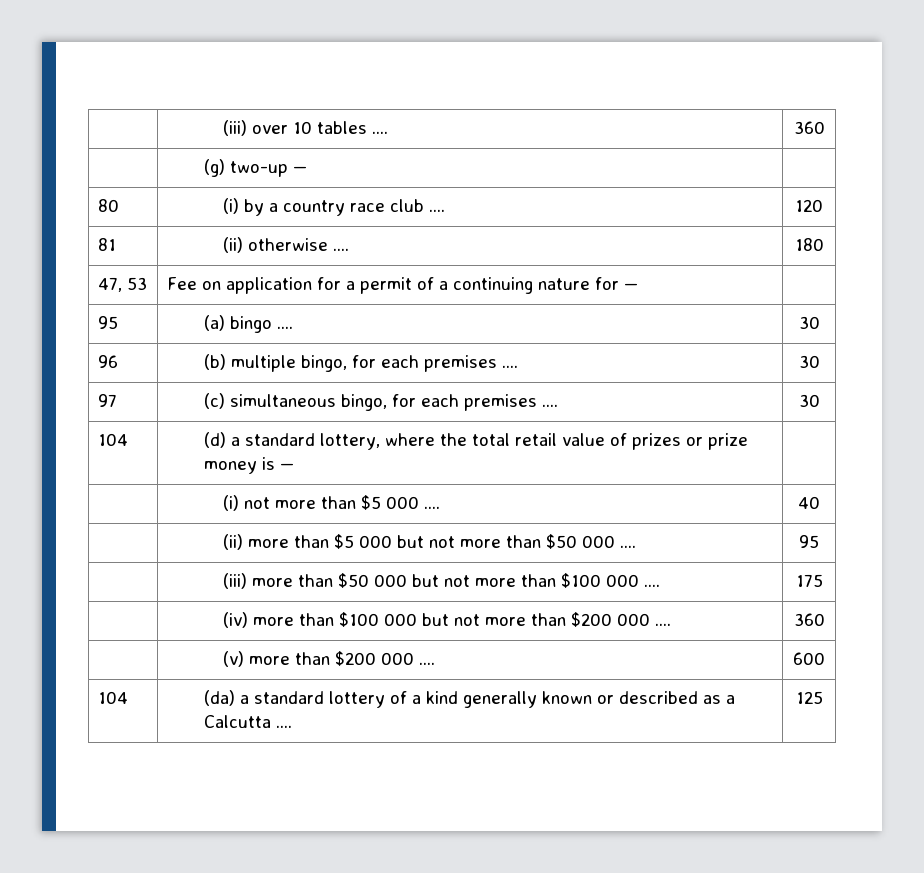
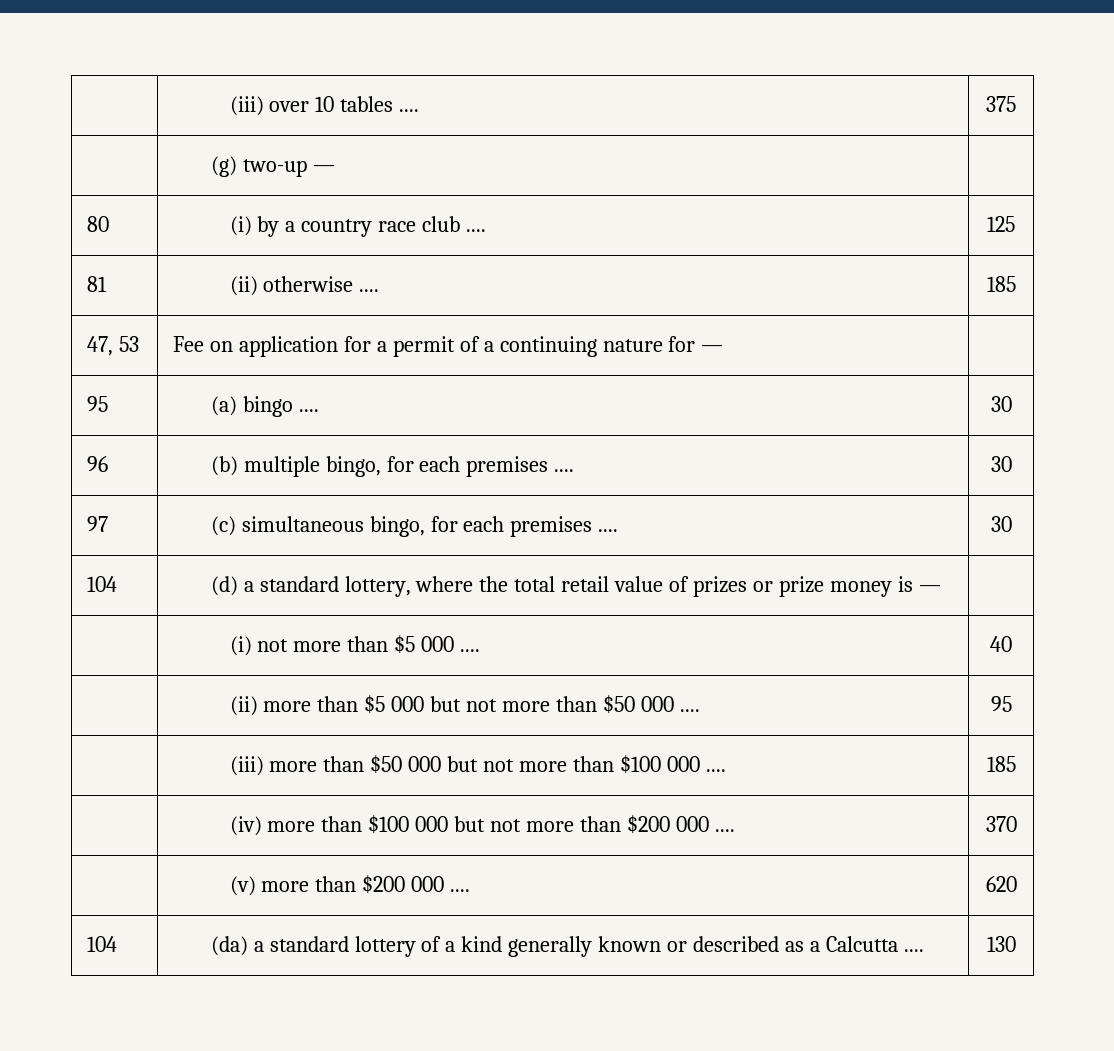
[793,121,825,134] 360 -> [986,96,1016,112] 375
[795,199,823,212] 120 -> [987,216,1015,232] 125
[794,238,824,251] 180 -> [986,276,1016,292] 185
[795,574,823,587] 175 -> [986,756,1016,772] 185
[793,613,825,626] 360 -> [985,816,1017,832] 370
[793,652,825,665] 600 -> [985,876,1017,892] 620
[795,691,823,704] 125 -> [986,936,1016,952] 130

